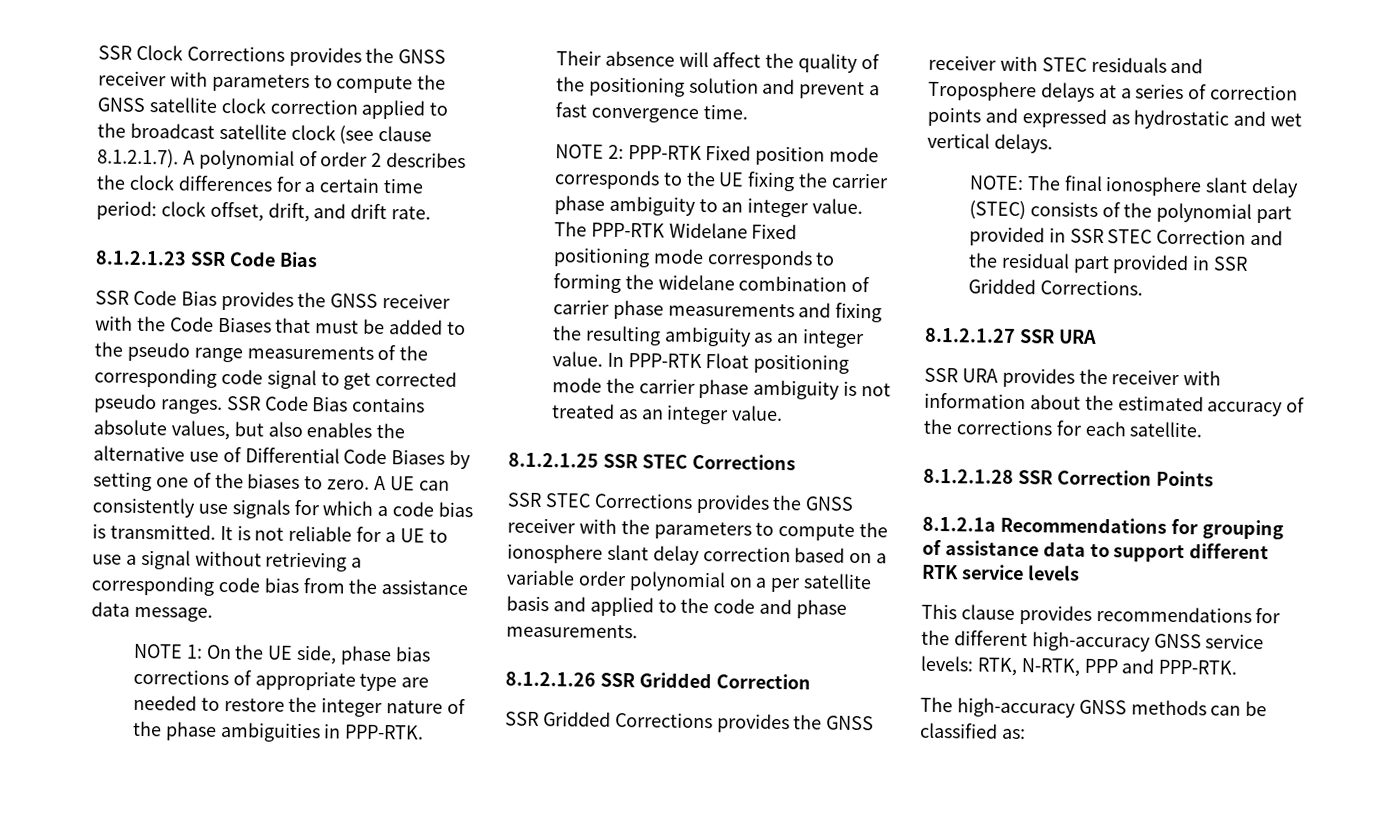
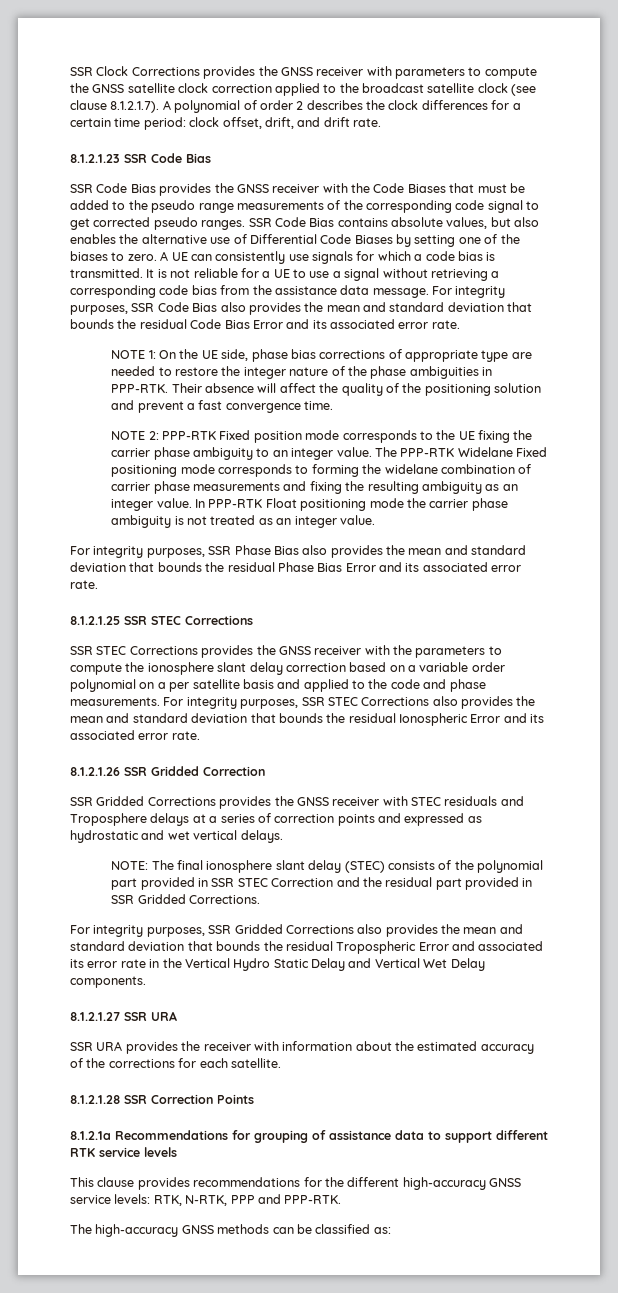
(213, 614) none -> [432,286,506,298] [70,302,533,315] [70,319,460,329] For integrity purposes, SSR Code Bias also provides the mean and standard deviation that bounds the residual Code Bias Error and its associated error rate.
(784, 413) none -> [70,545,527,558] [70,562,522,572] [70,580,98,589] // For integrity purposes, SSR Phase Bias also provides the mean and standard deviation that bounds the residual Phase Bias Error and its associated error rate.
(638, 631) none -> [163,696,536,709] [70,713,545,726] [70,730,200,740] For integrity purposes, SSR STEC Corrections also provides the mean and standard deviation that bounds the residual Ionospheric Error and its associated error rate.
(1143, 287) none -> [70,924,523,937] [70,941,544,954] [70,958,485,971] [70,976,146,988] // For integrity purposes, SSR Gridded Corrections also provides the mean and standard deviation that bounds the residual Tropospheric Error and associated its error rate in the Vertical Hydro Static Delay and Vertical Wet Delay components.

